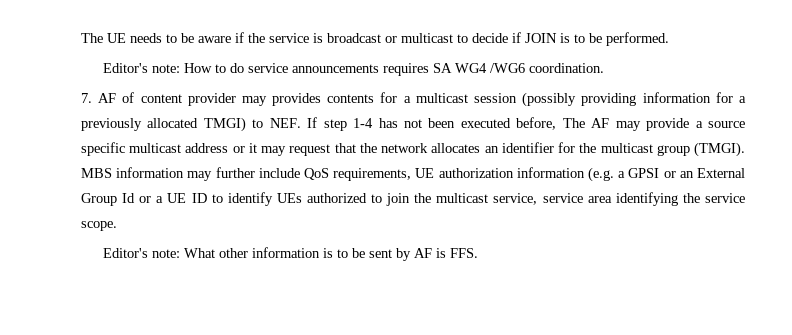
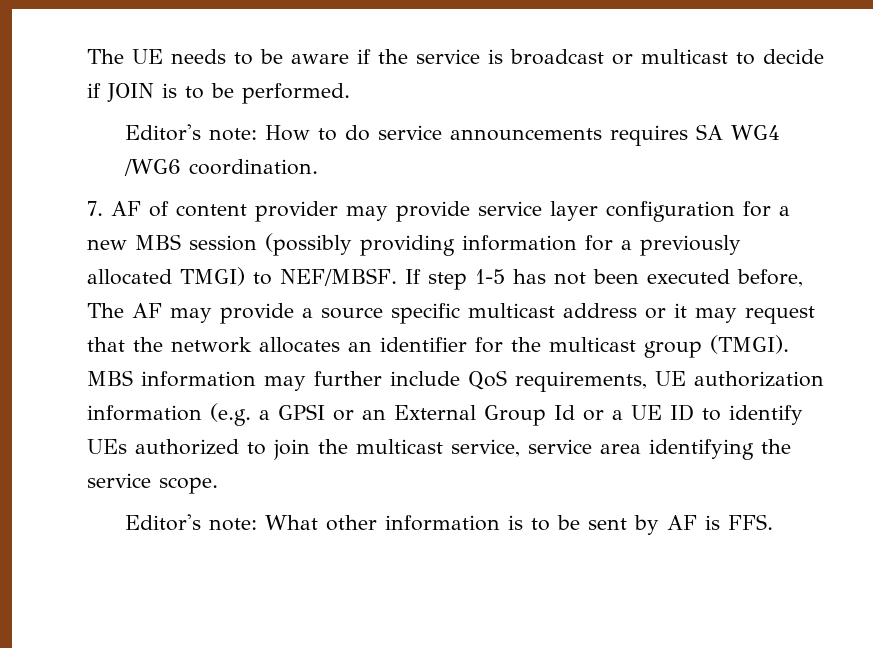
[272,92,468,106] provides contents for a multicast -> [395,201,790,222] [86,234,181,250] provide service layer configuration for a new MBS
[269,118,301,128] NEF. -> [279,268,397,286] NEF/MBSF.
[353,118,374,128] 1-4 -> [474,269,505,284] 1-5

